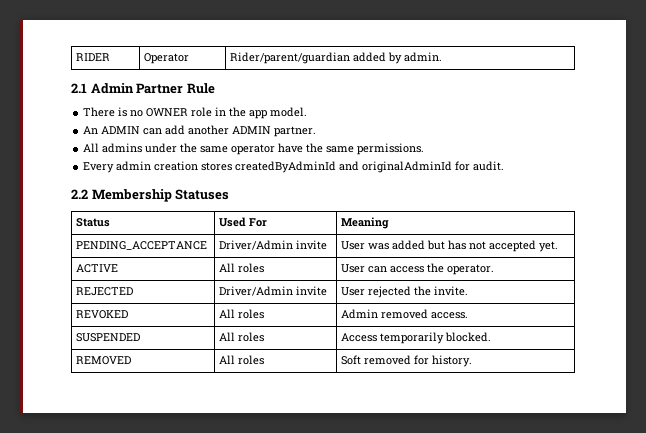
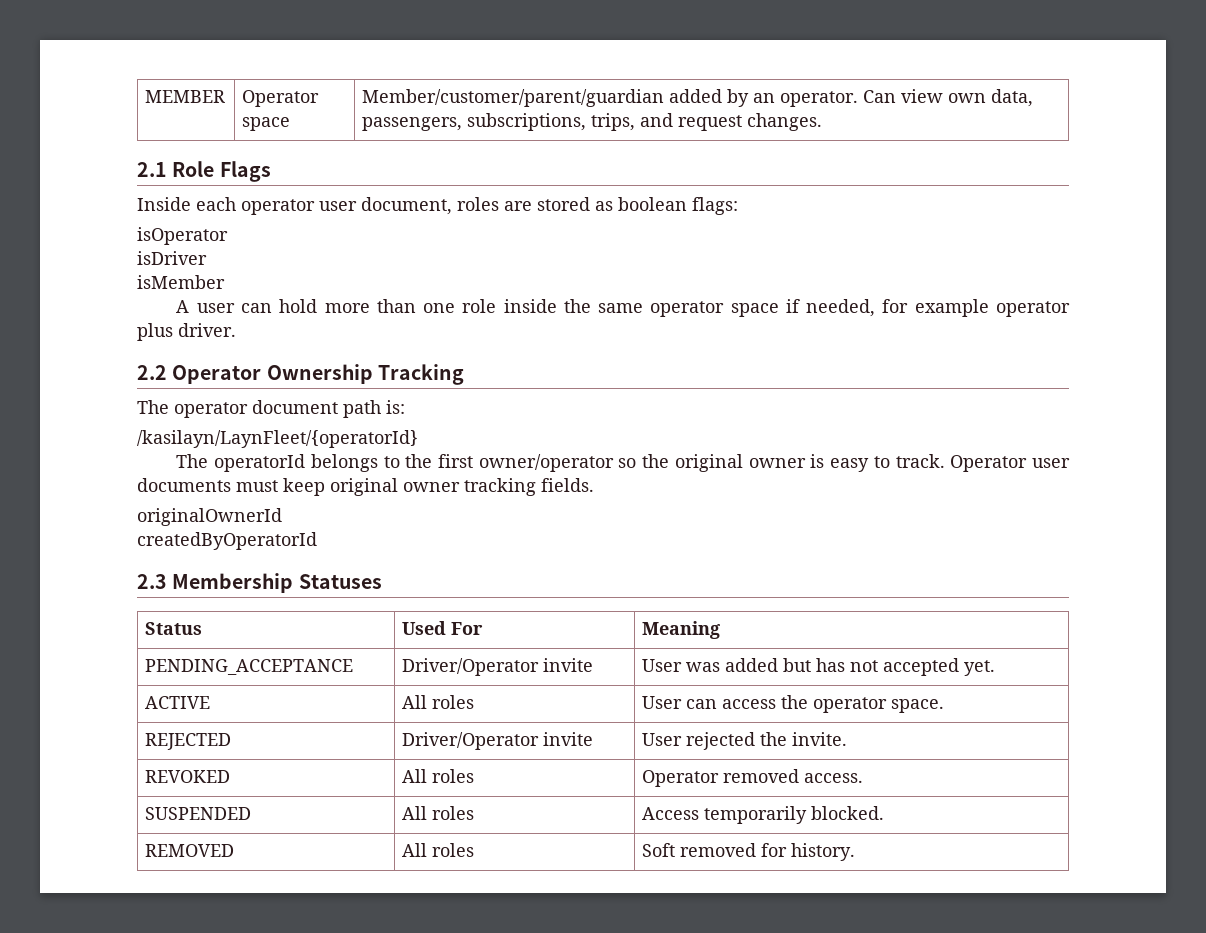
[75,53,110,61] [143,53,189,64] [229,52,442,64] [71,83,215,94] [83,107,308,119] [83,125,317,137] [83,143,425,155] [83,161,505,173] [71,189,88,199] RIDER | Operator | Rider/parent/guardian added by admin. // 2.1 Admin Partner Rule // There is no OWNER role in the app model. // An ADMIN can add another ADMIN partner. // All admins under the same operator have the same permissions. // Every admin creation stores createdByAdminId and originalAdminId for audit. // 2.2 -> [145,90,226,103] [242,90,320,107] [242,117,291,131] [362,89,1034,107] [362,113,823,131] [137,161,271,182] [137,197,738,215] [137,227,228,245] [137,251,207,265] [137,275,225,289] [176,299,1070,317] [137,323,236,341] [137,364,464,385] [137,400,405,418] [137,430,418,448] [176,454,1071,472] [137,478,594,496] [137,508,282,526] [137,532,317,550] [137,574,167,589] MEMBER | Operator space | Member/customer/parent/guardian added by an operator. Can view own data, passengers, subscriptions, trips, and request changes. // 2.1 Role Flags // Inside each operator user document, roles are stored as boolean flags: // isOperator // isDriver // isMember // A user can hold more than one role inside the same operator space if needed, for example operator plus driver. // 2.2 Operator Ownership Tracking // The operator document path is: // /kasilayn/LaynFleet/{operatorId} // The operatorId belongs to the first owner/operator so the original owner is easy to track. Operator user documents must keep original owner tracking fields. // originalOwnerId // createdByOperatorId // 2.3
[218,240,293,250] Driver/Admin -> [402,658,540,676] Driver/Operator
[446,264,494,275] operator. -> [813,697,945,713] operator space.
[218,286,293,296] Driver/Admin -> [402,732,540,750] Driver/Operator
[340,309,378,319] Admin -> [642,770,720,787] Operator

